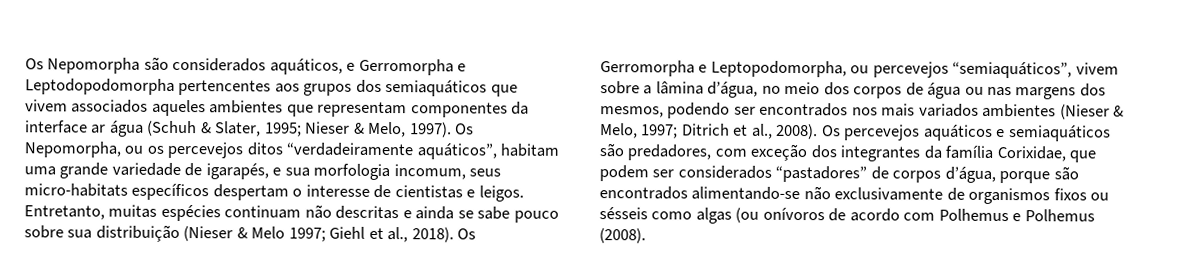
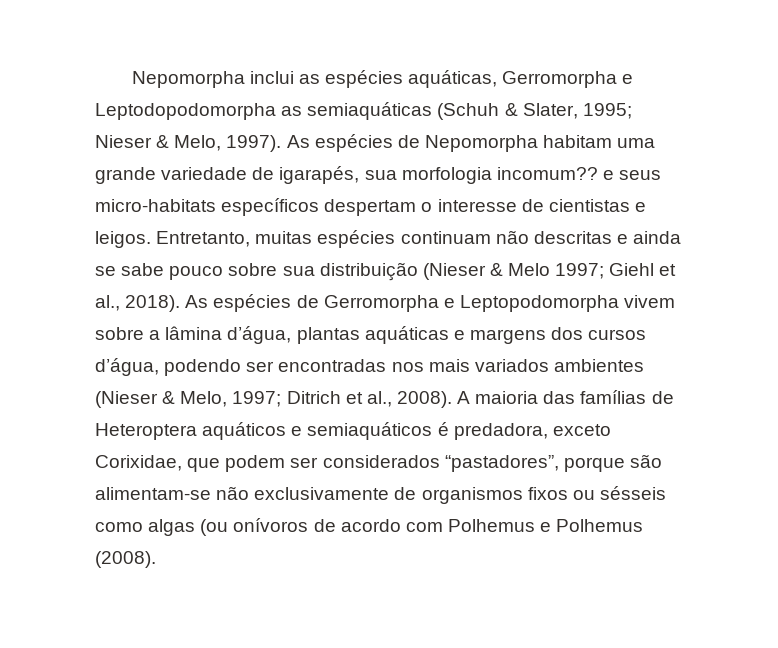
[25,56,467,76] [25,78,518,97] [25,99,530,118] [25,120,144,137] Os Nepomorpha são considerados aquáticos, e Gerromorpha e Leptodopodomorpha pertencentes aos grupos dos semiaquáticos que vivem associados aqueles ambientes que representam componentes da interface ar água -> [131,70,634,88] [95,102,433,120] Nepomorpha inclui as espécies aquáticas, Gerromorpha e Leptodopodomorpha as semiaquáticas
[455,123,475,135] [24,141,497,160] Os Nepomorpha, ou os percevejos ditos “verdadeiramente aquáticos”, -> [286,134,538,152] As espécies de Nepomorpha
[272,167,282,176] e -> (360, 175) none
[393,164,466,180] incomum, -> [496,167,614,180] incomum?? e
[457,228,477,240] [600,60,1073,79] Os Gerromorpha e Leptopodomorpha, ou percevejos “semiaquáticos”, -> [185,294,619,312] As espécies de Gerromorpha e Leptopodomorpha
[761,81,1106,100] [600,106,664,118] no meio dos corpos de água ou nas margens dos mesmos, -> [296,326,647,344] [95,358,159,376] plantas aquáticas e margens dos cursos d’água,
[759,102,849,117] encontrados -> [278,359,387,372] encontradas
[821,124,1111,142] [599,143,994,162] Os percevejos aquáticos e semiaquáticos são predadores, com exceção dos integrantes da família -> [457,390,674,404] [95,422,611,440] A maioria das famílias de Heteroptera aquáticos e semiaquáticos é predadora, exceto
[775,165,1079,184] [599,186,801,201] “pastadores” de corpos d’água, porque são encontrados alimentando-se -> [444,454,662,472] [95,487,211,500] “pastadores”, porque são alimentam-se

